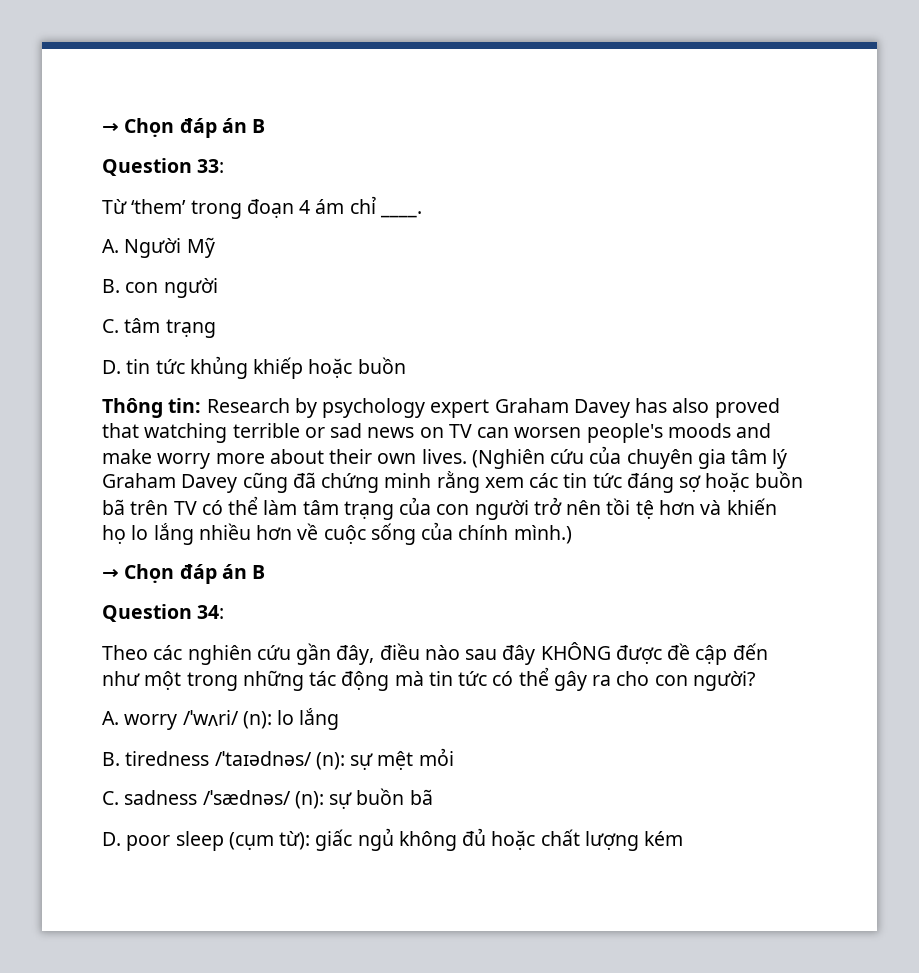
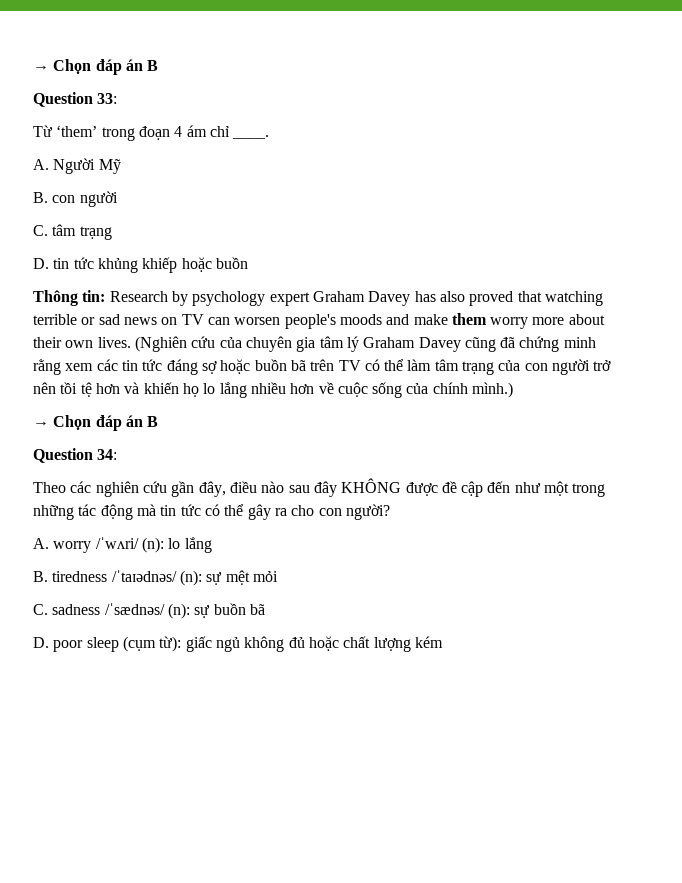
(152, 456) none -> [451,313,487,325] them

